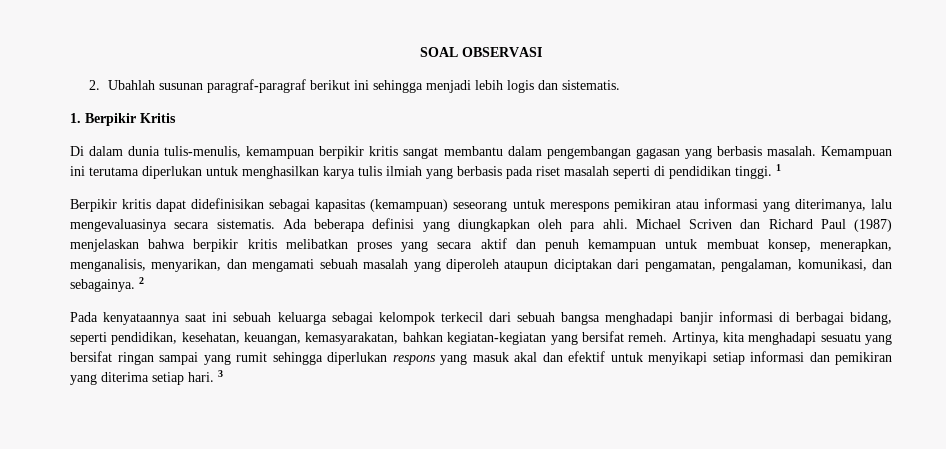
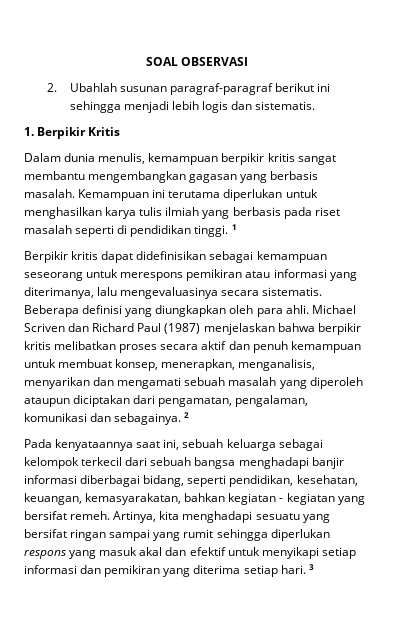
[70,146,242,158] Di dalam dunia tulis-menulis, -> [24,153,146,164] Dalam dunia menulis,
[507,146,631,159] dalam pengembangan -> [88,171,187,183] mengembangkan
[315,199,449,212] kapasitas (kemampuan) -> [256,251,327,263] kemampuan
[282,219,365,232] Ada beberapa -> [24,305,79,317] Beberapa
[401,241,429,252] yang -> (158, 348) none
[151,259,222,272] menyarikan, -> [24,377,90,389] menyarikan
[797,259,867,271] komunikasi, -> [24,413,87,422] komunikasi
[212,312,228,322] ini -> [163,439,180,450] ini,
[778,312,844,325] di berbagai -> [80,475,141,487] diberbagai
[447,332,547,345] kegiatan-kegiatan -> [228,493,335,505] kegiatan - kegiatan

